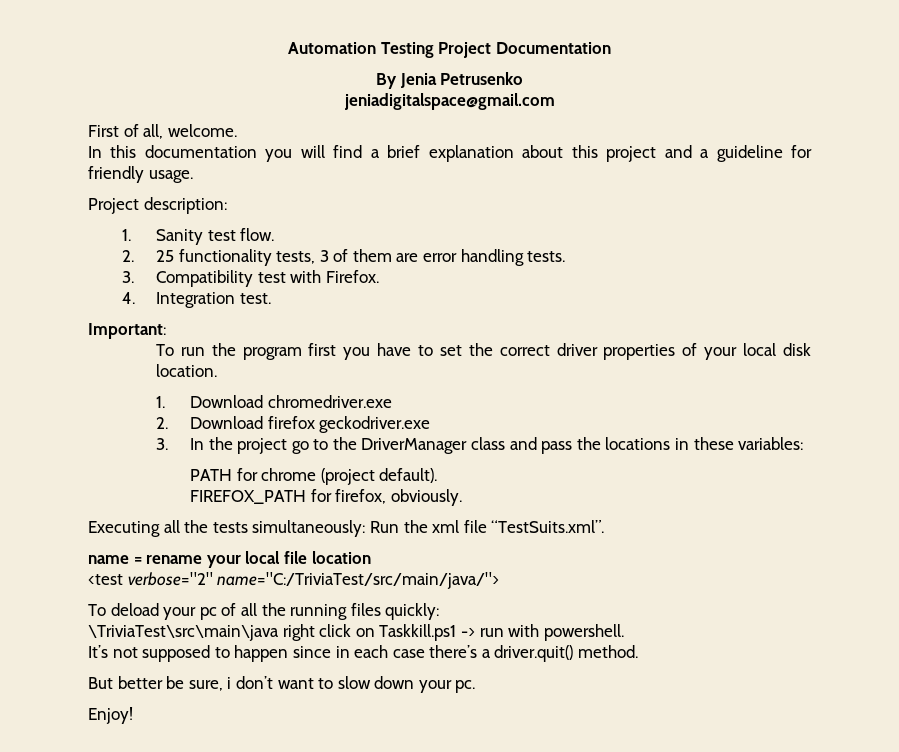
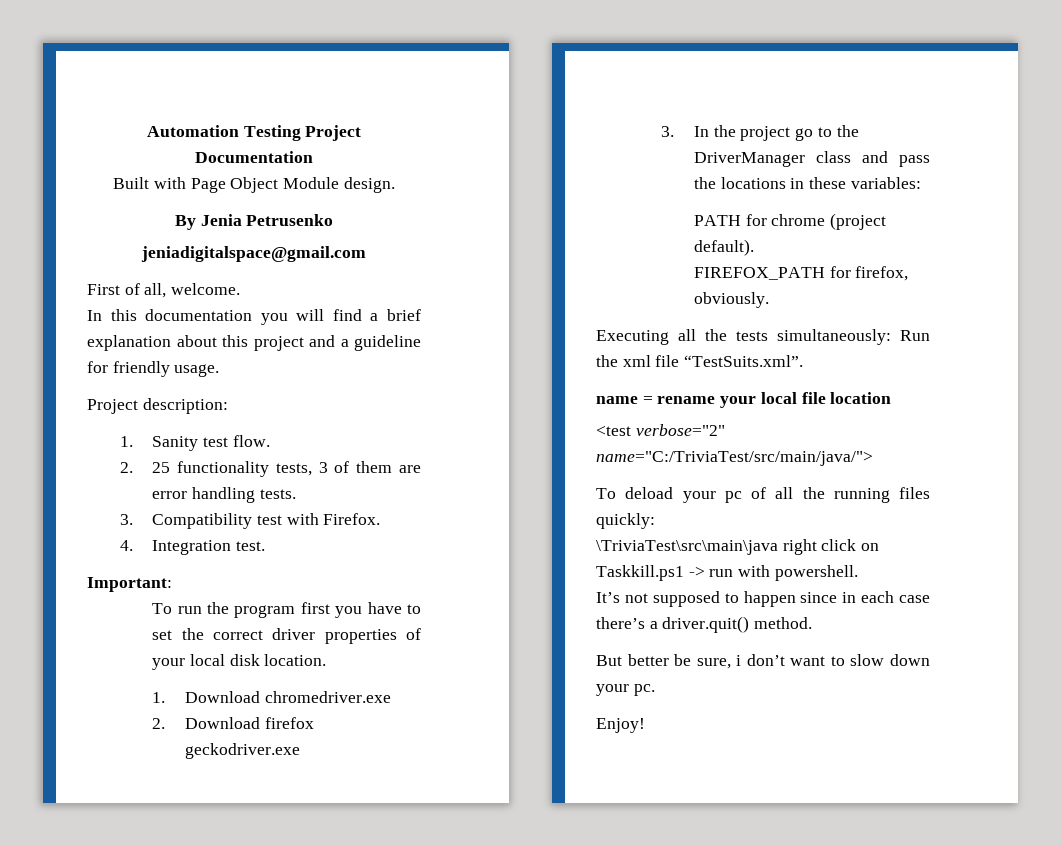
(611, 48) none -> [113,177,395,193] // Built with Page Object Module design.

